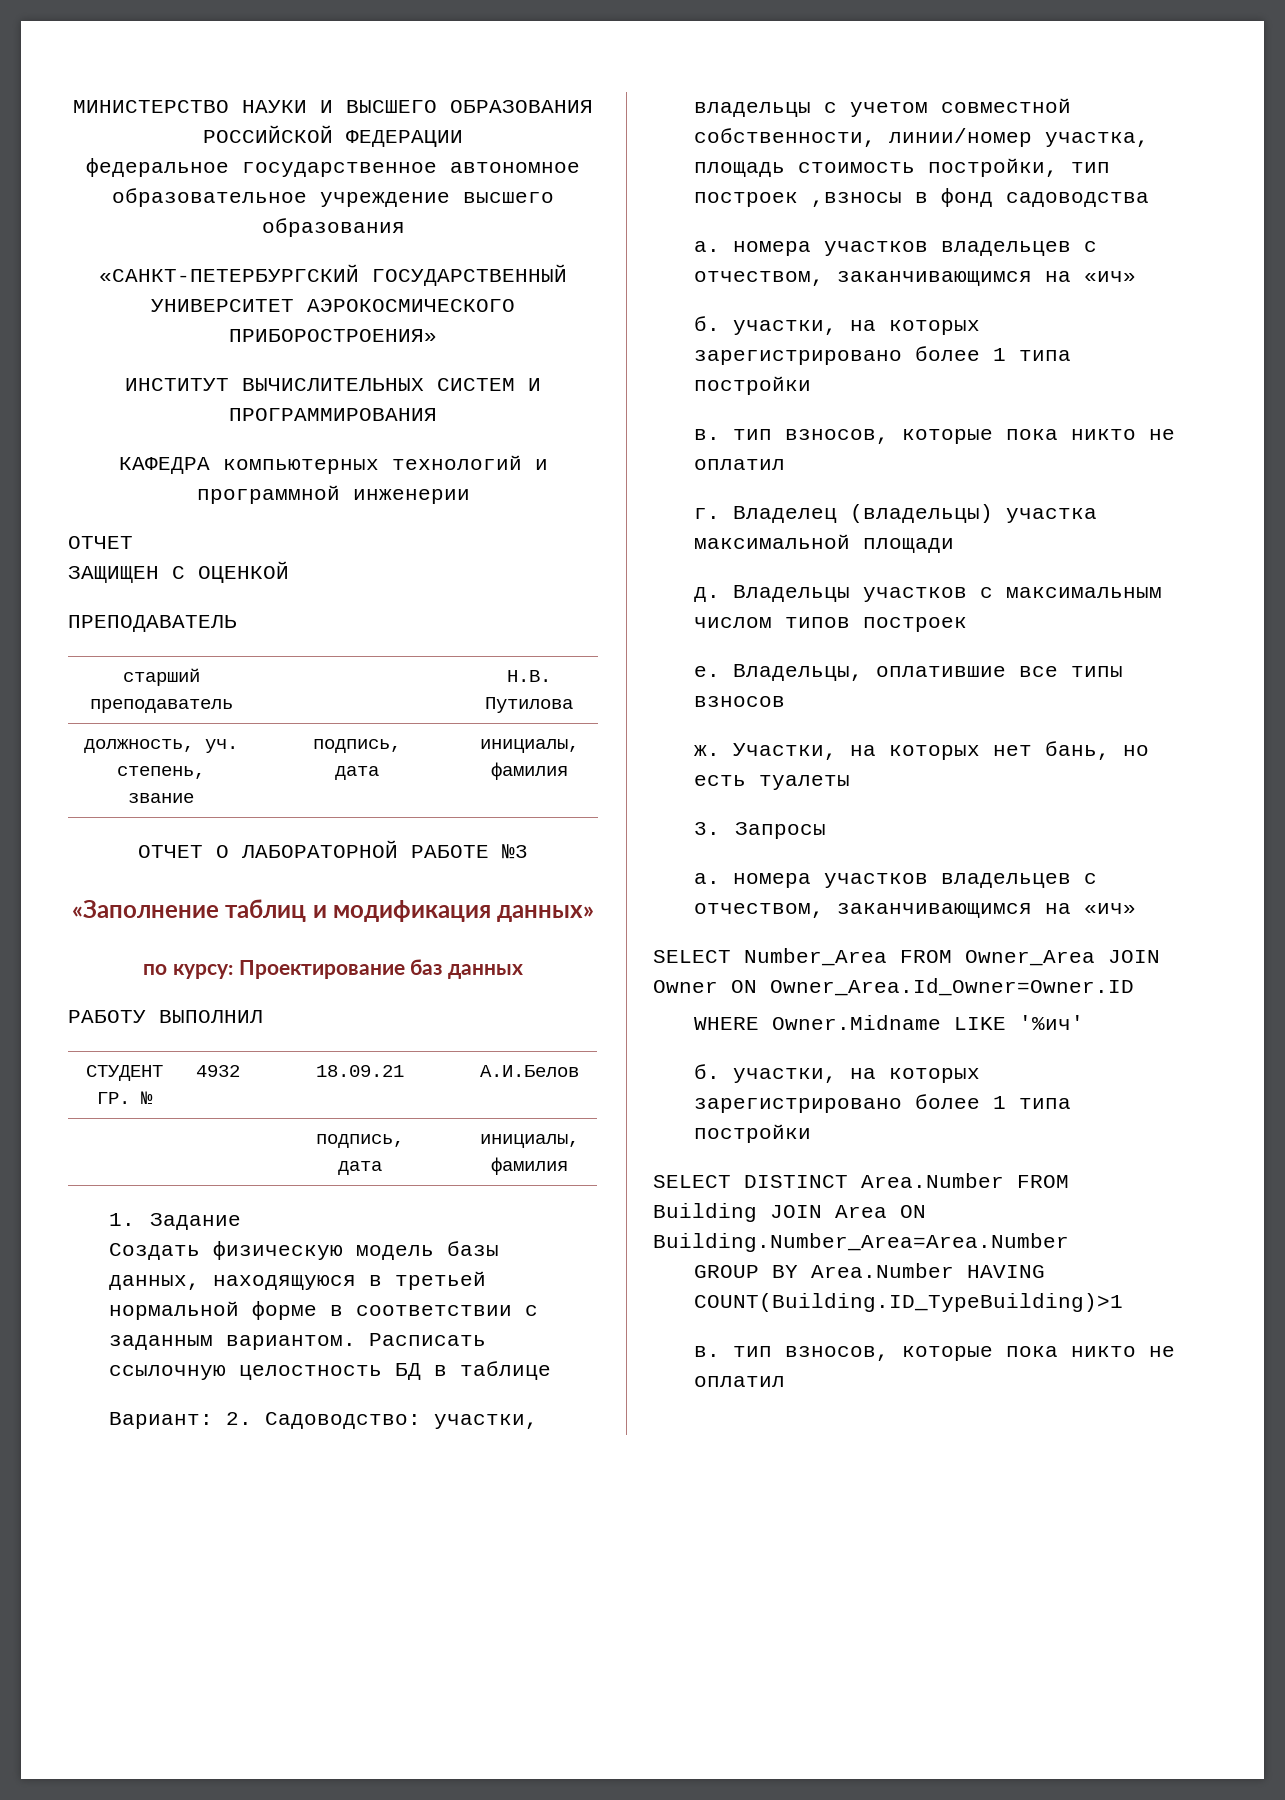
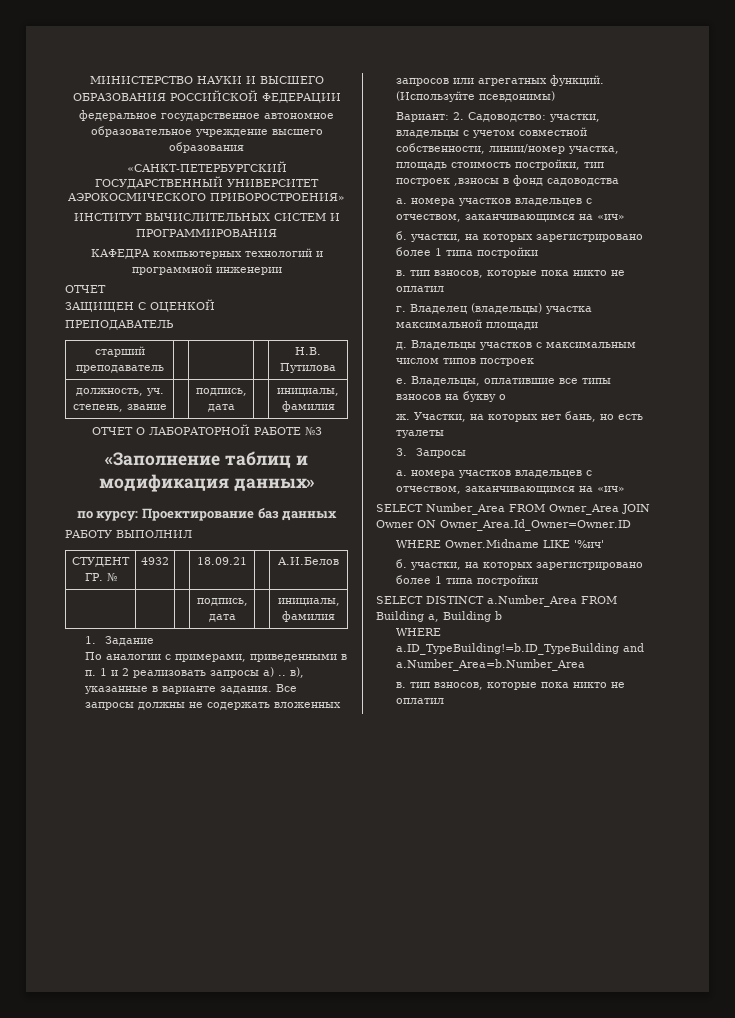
[108,1241,499,1260] [108,1271,486,1290] [108,1301,538,1320] [108,1333,486,1350] [108,1361,551,1380] Создать физическую модель базы данных, находящуюся в третьей нормальной форме в соответствии с заданным вариантом. Расписать ссылочную целостность БД в таблице -> [84,652,347,662] [84,667,304,678] [84,684,297,694] [84,702,341,710] [395,75,604,86] [395,91,555,102] По аналогии с примерами, приведенными в п. 1 и 2 реализовать запросы а) .. в), указанные в варианте задания. Все запросы должны не содержать вложенных запросов или агрегатных функций. (Используйте псевдонимы)
(785, 701) none -> [444,391,506,402] на букву о
[861,1173,1004,1188] Area.Number -> [487,595,577,607] a.Number_Area
[770,1205,926,1218] [653,1233,1069,1252] [693,1263,1045,1278] [693,1293,1123,1312] JOIN Area ON Building.Number_Area=Area.Number // GROUP BY Area.Number HAVING COUNT(Building.ID_TypeBuilding)>1 -> [428,611,502,622] [395,628,441,636] [395,643,644,655] [395,659,585,671] a, Building b // WHERE a.ID_TypeBuilding!=b.ID_TypeBuilding and a.Number_Area=b.Number_Area

